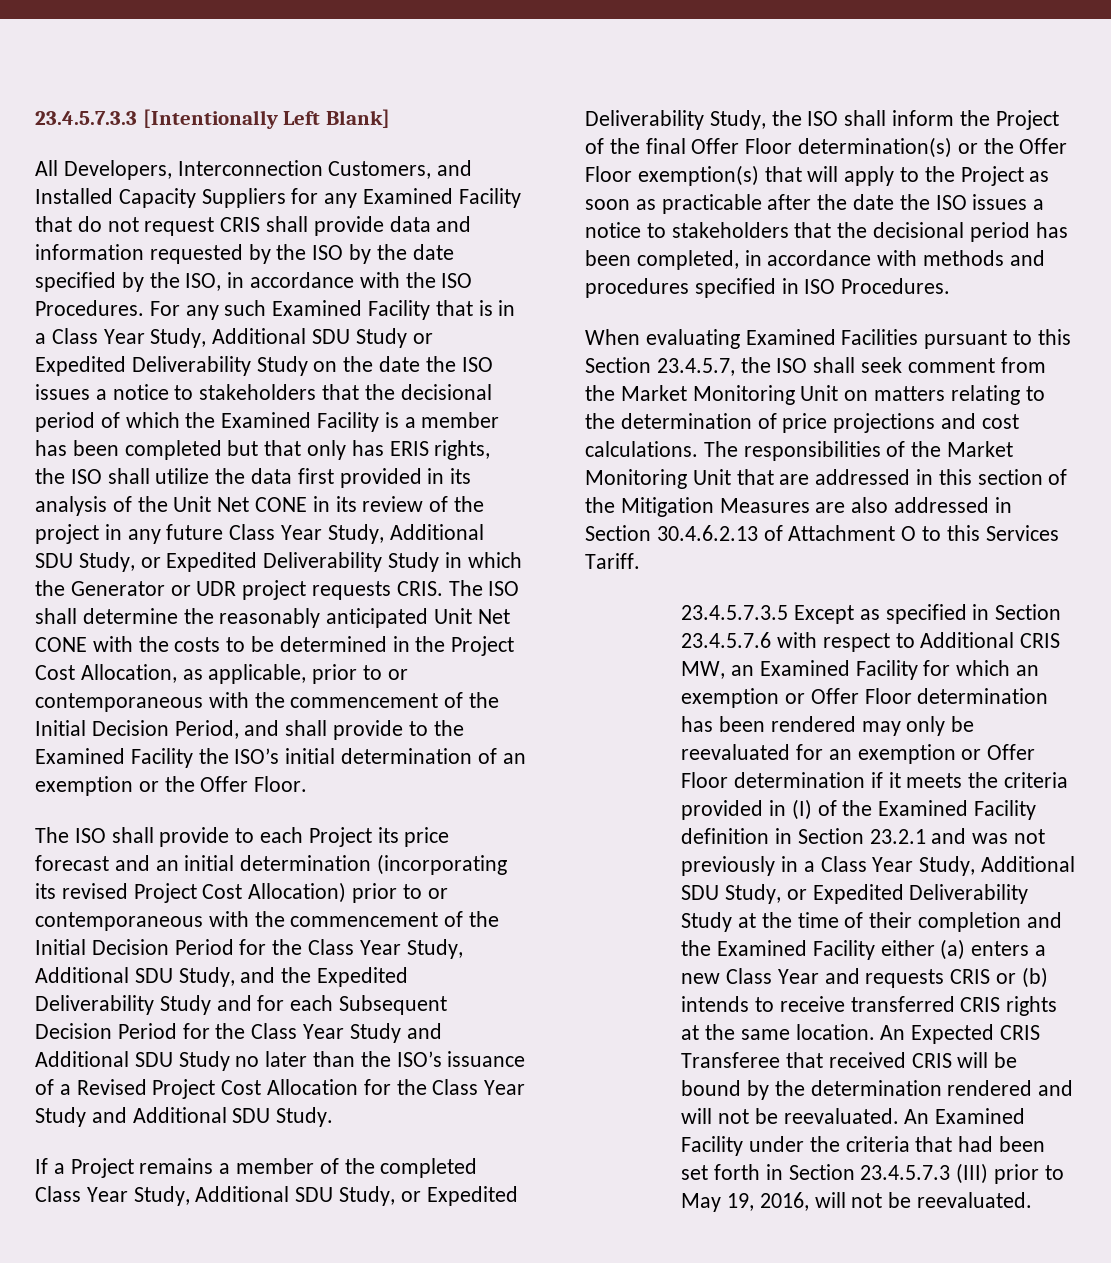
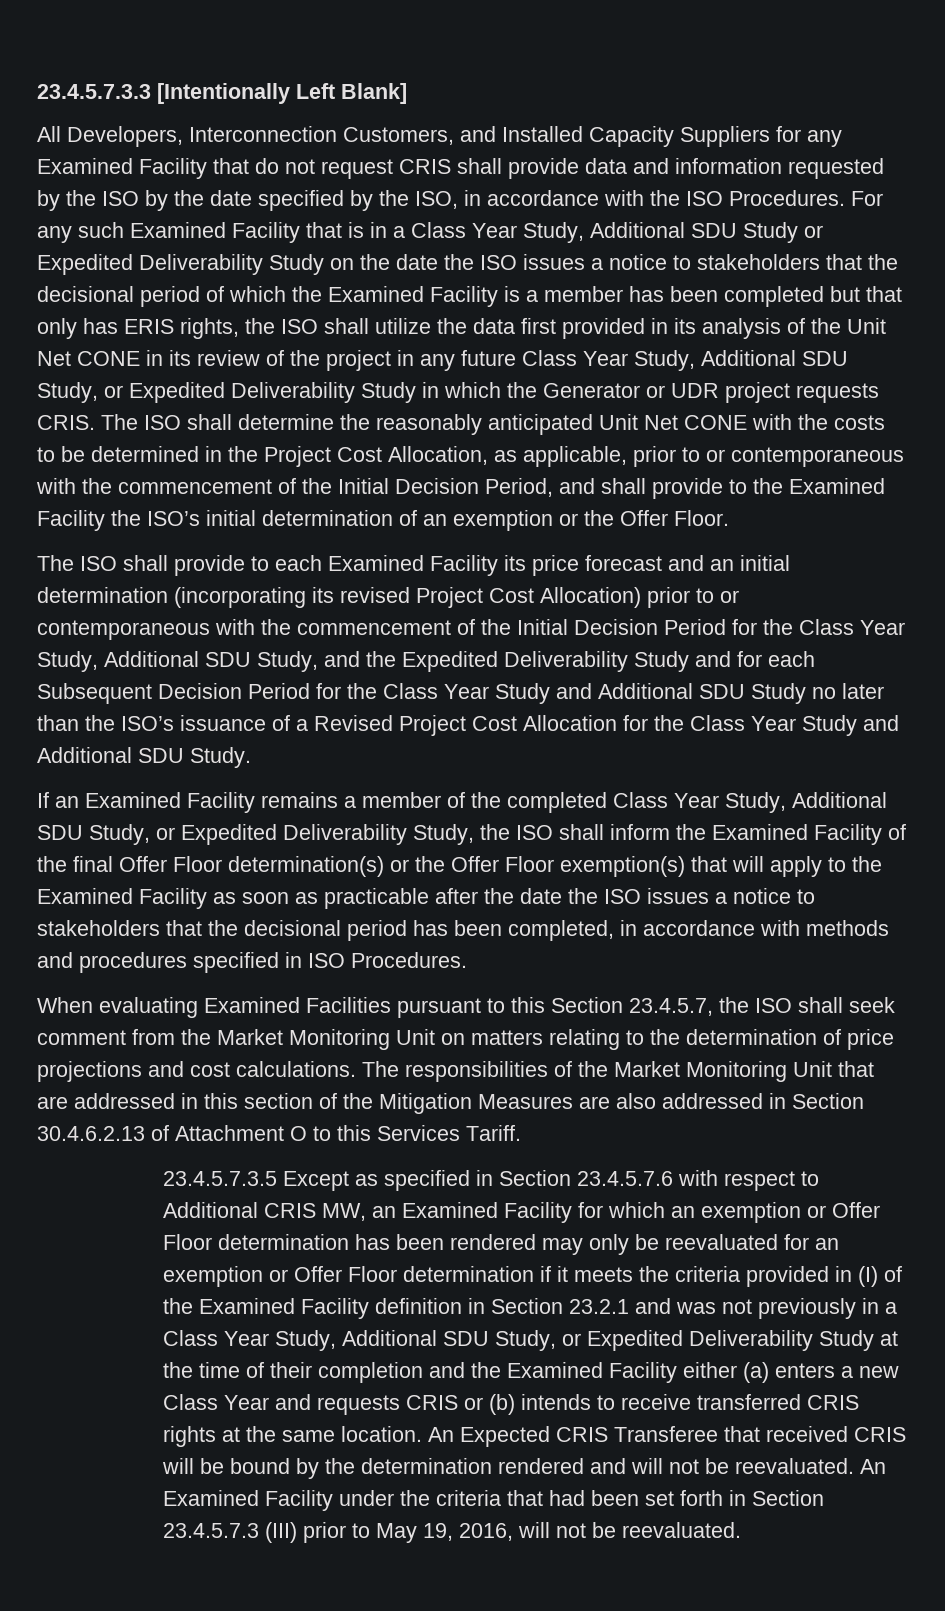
[308,827,372,847] Project -> [328,555,498,576] Examined Facility
[53,1158,134,1178] a Project -> [55,792,255,813] an Examined Facility
[995,110,1059,130] Project -> [712,824,882,845] Examined Facility
[960,166,1024,186] Project -> [37,888,207,909] Examined Facility

